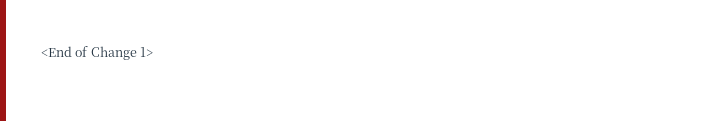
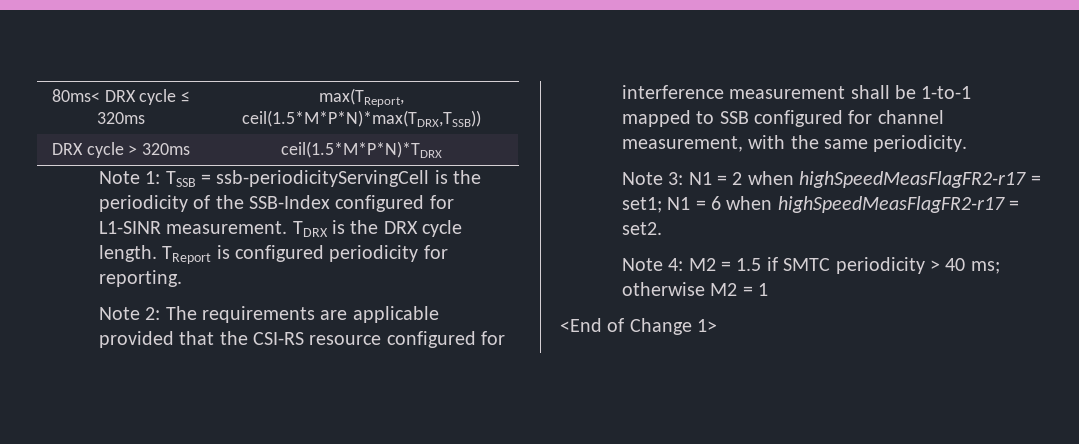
(41, 51) none -> [51,89,191,105] [97,112,145,124] [319,88,404,107] [242,110,481,127] [51,142,191,158] [281,141,442,158] [98,170,482,187] [98,195,454,212] [98,220,463,237] [98,245,448,264] [98,270,182,287] [98,306,439,323] [98,331,506,348] [621,85,972,99] [621,110,944,127] [621,135,968,152] [621,171,1041,188] [621,196,1020,213] [621,222,662,235] [621,257,1000,274] [621,282,768,296] 80ms< DRX cycle ≤ 320ms | max(TReport, ceil(1.5*M*P*N)*max(TDRX,TSSB)) // DRX cycle > 320ms | ceil(1.5*M*P*N)*TDRX // Note 1: TSSB = ssb-periodicityServingCell is the periodicity of the SSB-Index configured for L1-SINR measurement. TDRX is the DRX cycle length. TReport is configured periodicity for reporting. // Note 2: The requirements are applicable provided that the CSI-RS resource configured for interference measurement shall be 1-to-1 mapped to SSB configured for channel measurement, with the same periodicity. // Note 3: N1 = 2 when highSpeedMeasFlagFR2-r17 = set1; N1 = 6 when highSpeedMeasFlagFR2-r17 = set2. // Note 4: M2 = 1.5 if SMTC periodicity > 40 ms; otherwise M2 = 1 //

